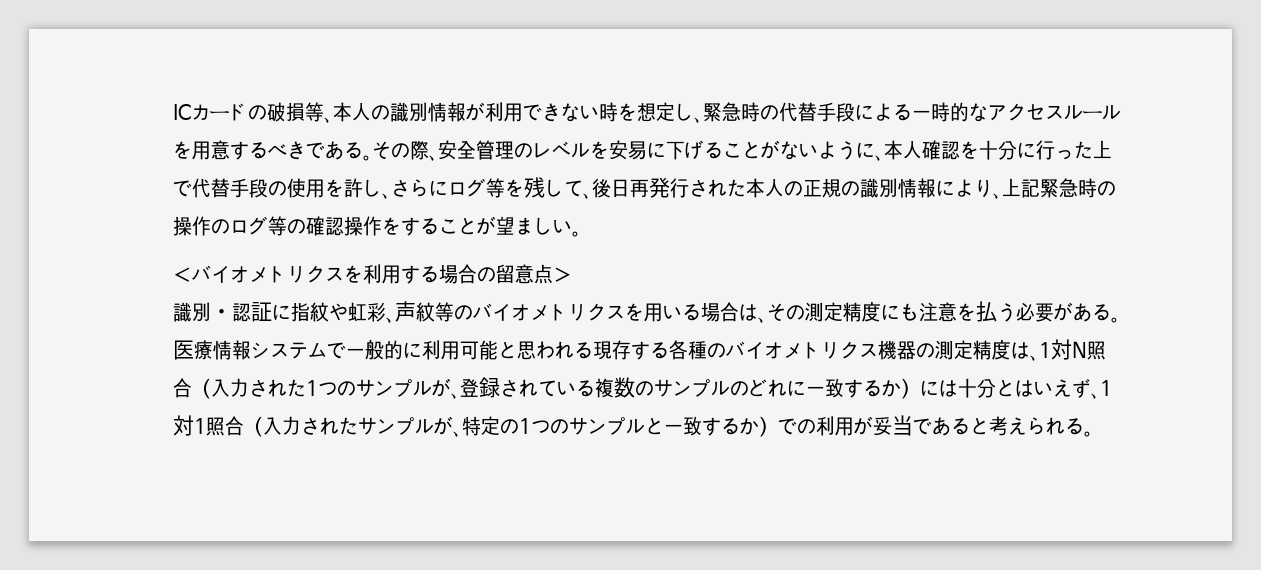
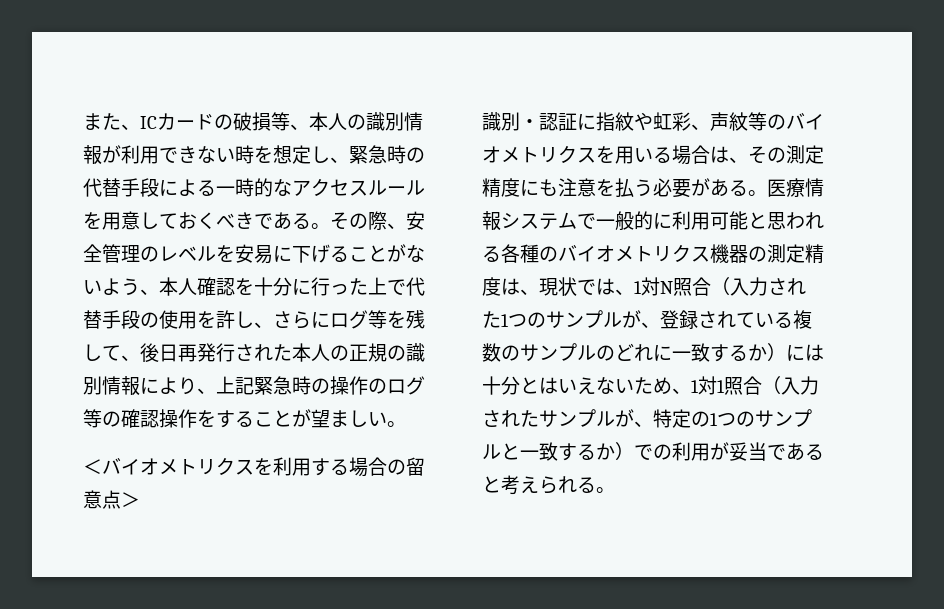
(173, 112) none -> [82,113,140,130] また、
[230,141,269,160] する -> [139,212,216,229] しておく
[856,142,876,158] に -> (140, 287) none
[593,340,670,360] 現存する -> (501, 254) none
(1040, 358) none -> [538,277,634,296] 現状では、
[1072,379,1092,398] ず -> [595,377,672,394] ないため

